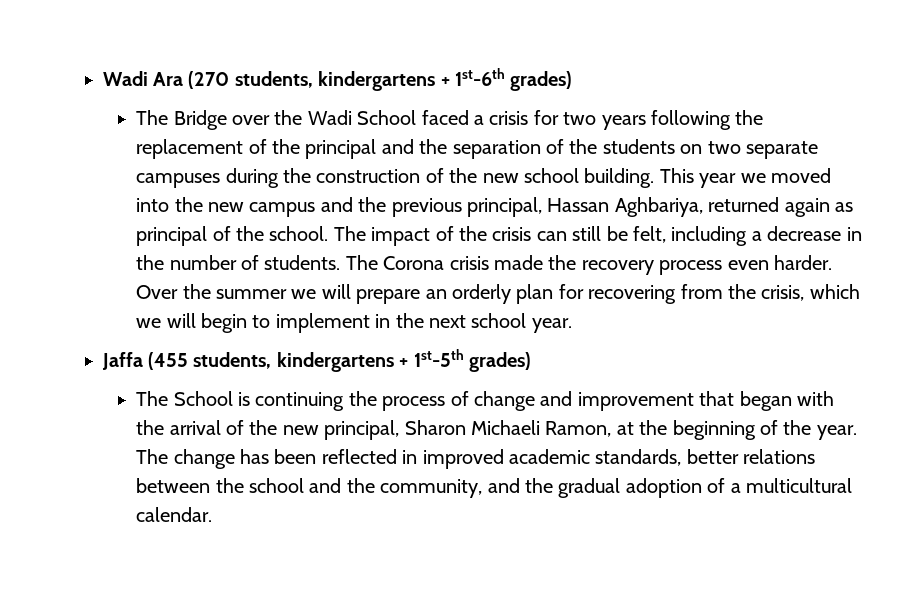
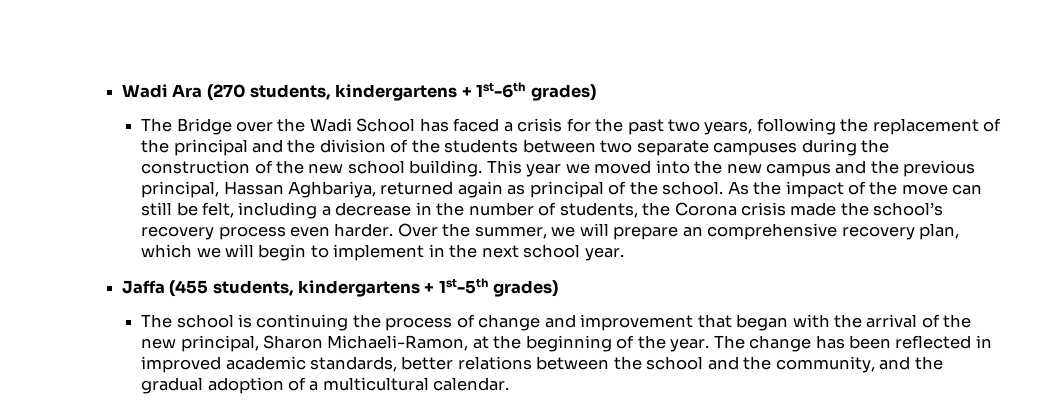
(417, 117) none -> [419,118,449,132] has
[563,112,646,130] two years -> [595,118,753,135] the past two years,
[452,140,541,159] separation -> [319,139,386,153] division
[680,144,703,154] on -> [522,139,596,153] between
[333,226,366,241] The -> [727,181,782,195] As the
[492,227,532,241] crisis -> [901,184,948,195] move
[264,255,378,270] students. The -> [559,202,671,218] students, the
(577, 262) none -> [873,202,944,216] school’s
[215,289,287,299] summer -> [474,226,547,239] summer,
[451,284,805,304] orderly plan for recovering from the crisis, -> [707,223,959,240] comprehensive recovery plan,
[173,391,233,406] School -> [176,314,234,328] school
[470,420,612,437] Michaeli Ramon, -> [327,335,469,351] Michaeli-Ramon,

